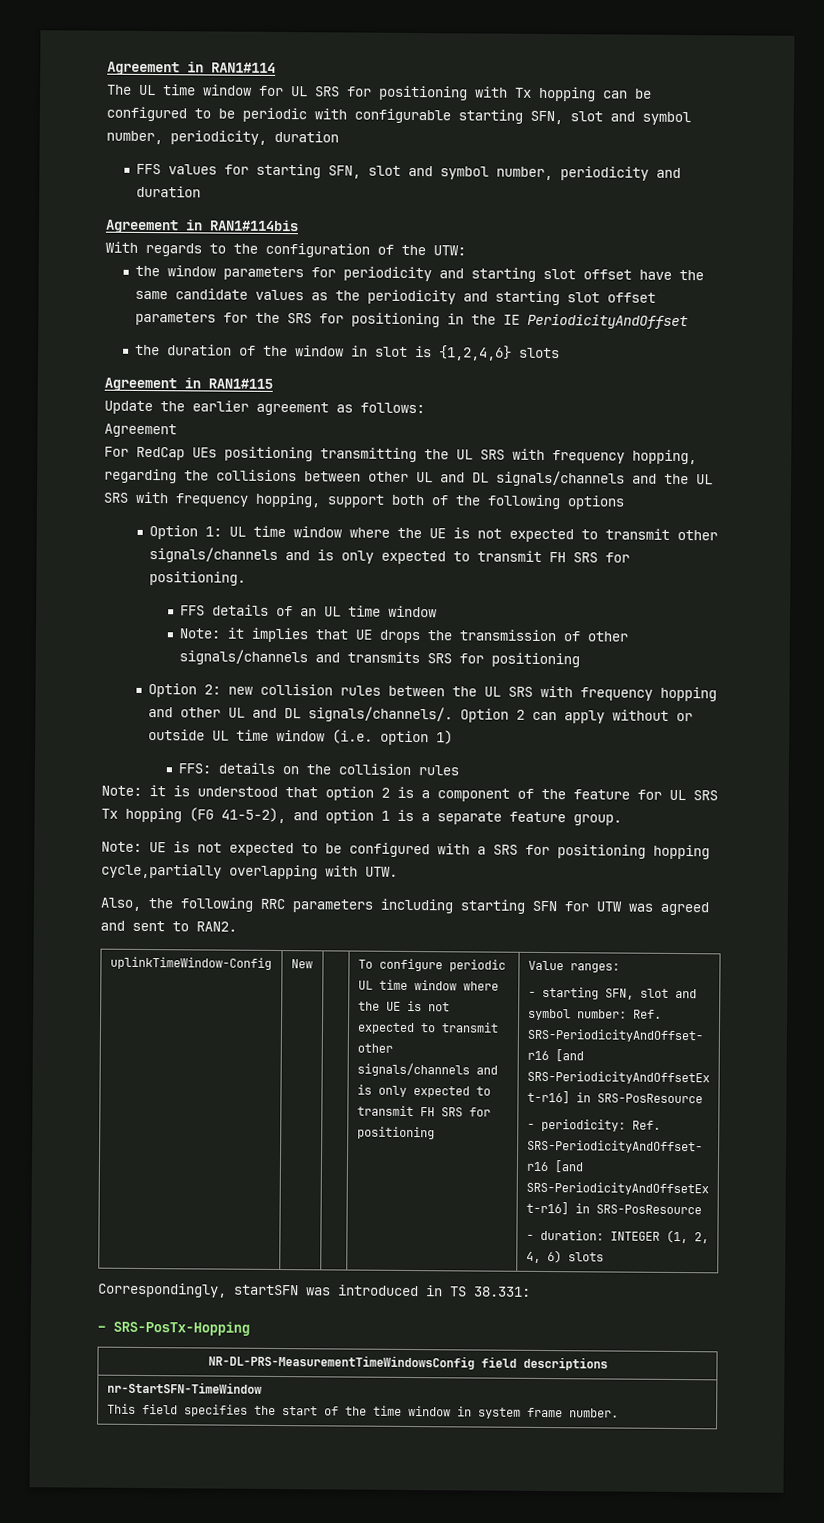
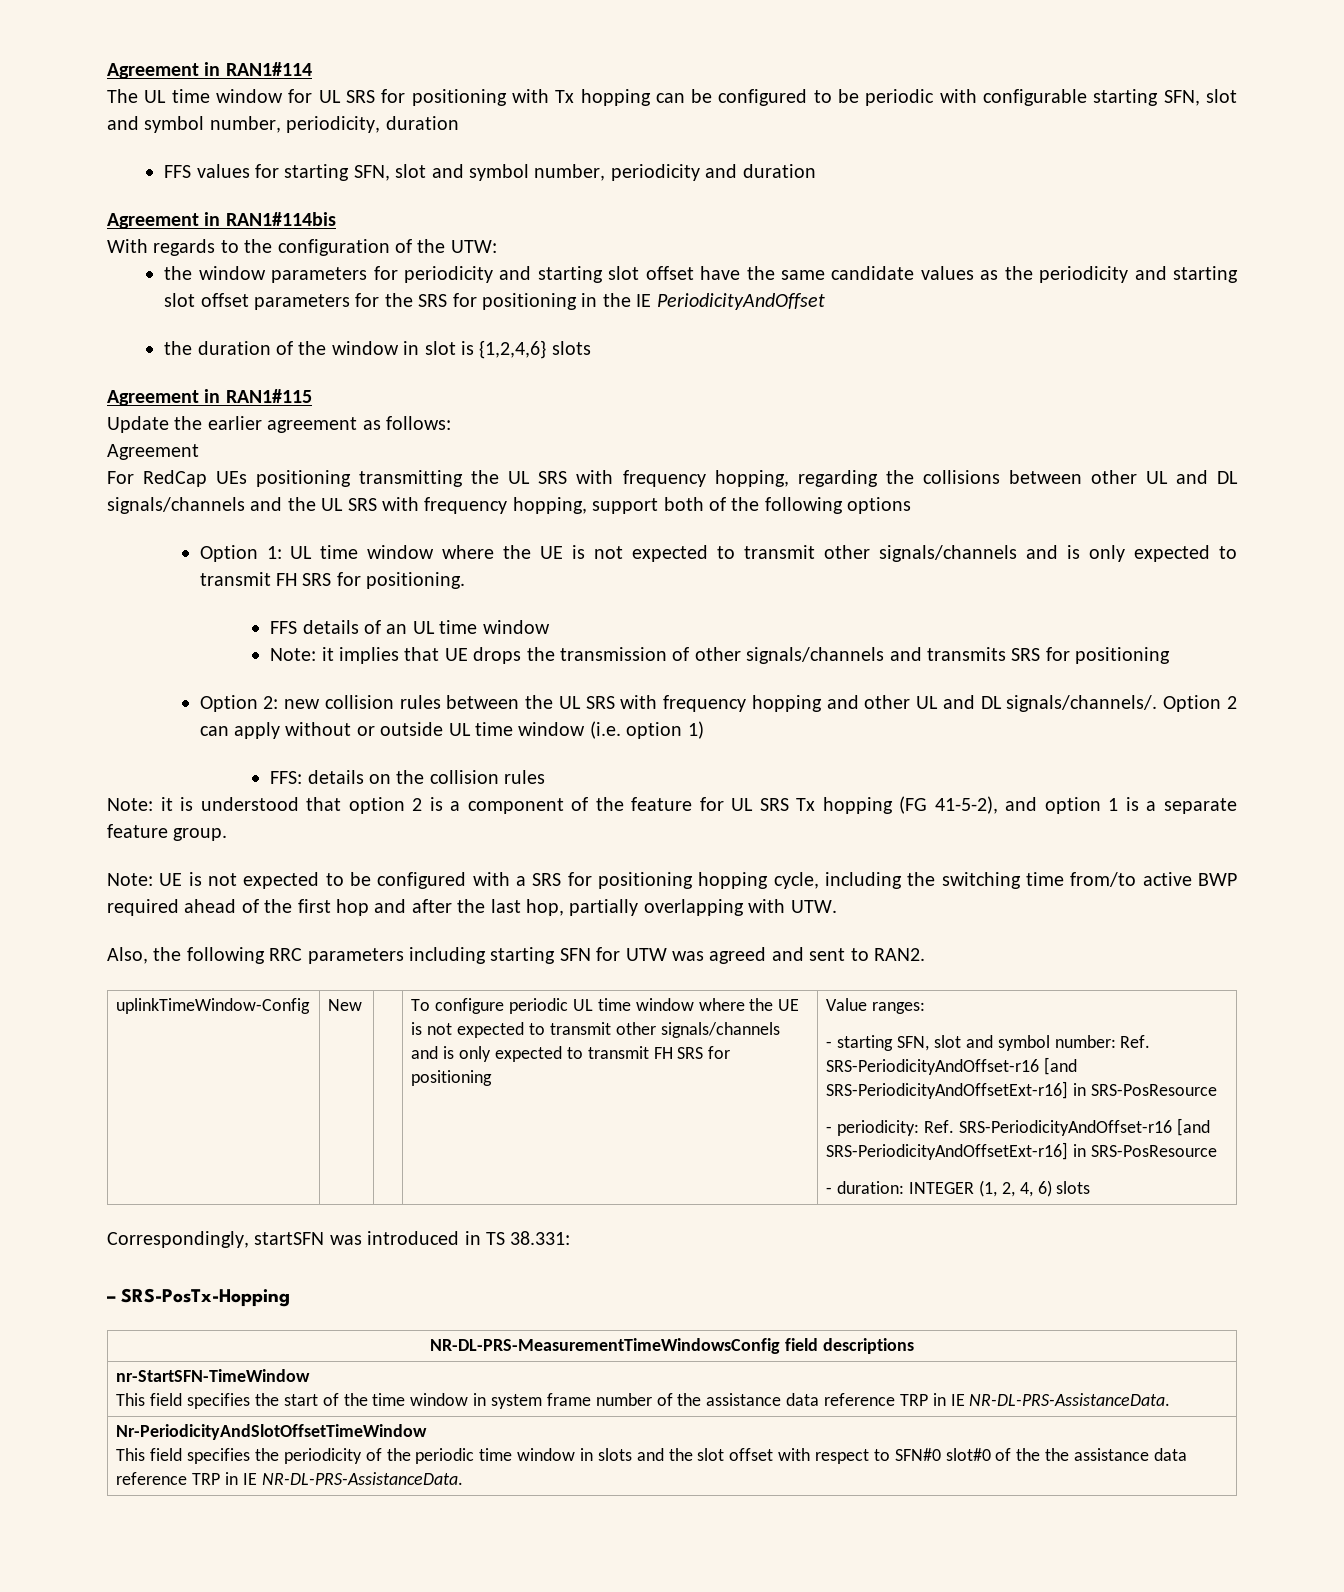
[101,863,222,879] cycle,partially -> [773,872,1237,889] [107,899,639,916] cycle, including the switching time from/to active BWP required ahead of the first hop and after the last hop, partially
[568,1408,619,1418] number. -> [595,1393,1171,1406] [116,1424,428,1440] [116,1448,1187,1464] [116,1472,463,1485] number of the assistance data reference TRP in IE NR-DL-PRS-AssistanceData. // Nr-PeriodicityAndSlotOffsetTimeWindow // This field specifies the periodicity of the periodic time window in slots and the slot offset with respect to SFN#0 slot#0 of the the assistance data reference TRP in IE NR-DL-PRS-AssistanceData.

